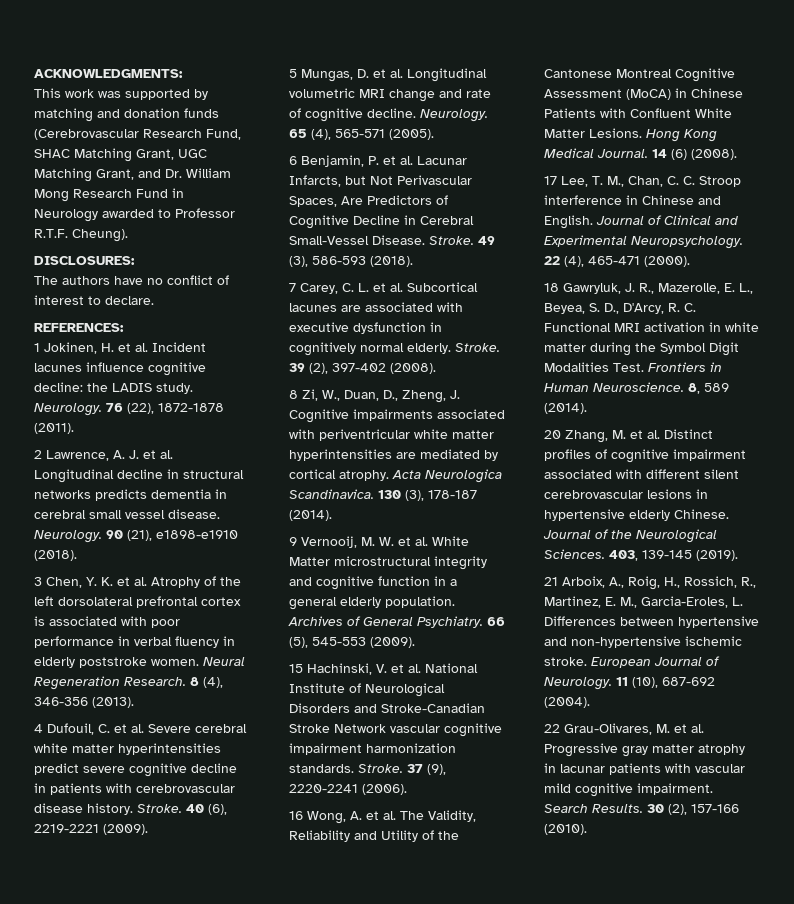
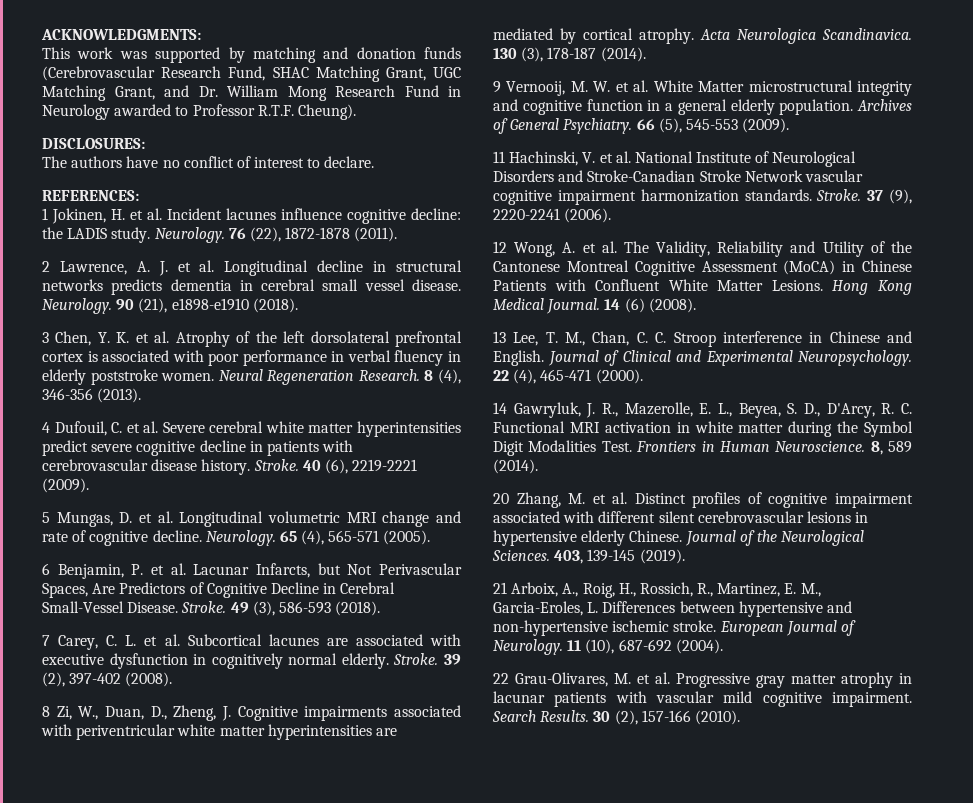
[289,664,303,673] 15 -> [493,151,505,163] 11
[289,811,303,820] 16 -> [493,241,507,253] 12
[544,176,557,185] 17 -> [493,331,506,343] 13
[544,283,559,292] 18 -> [493,402,507,414] 14

